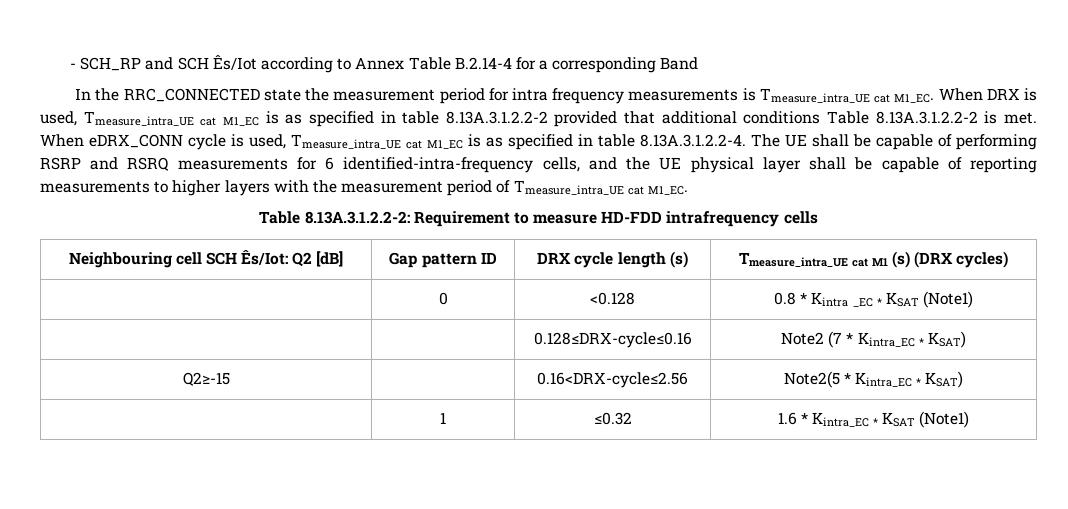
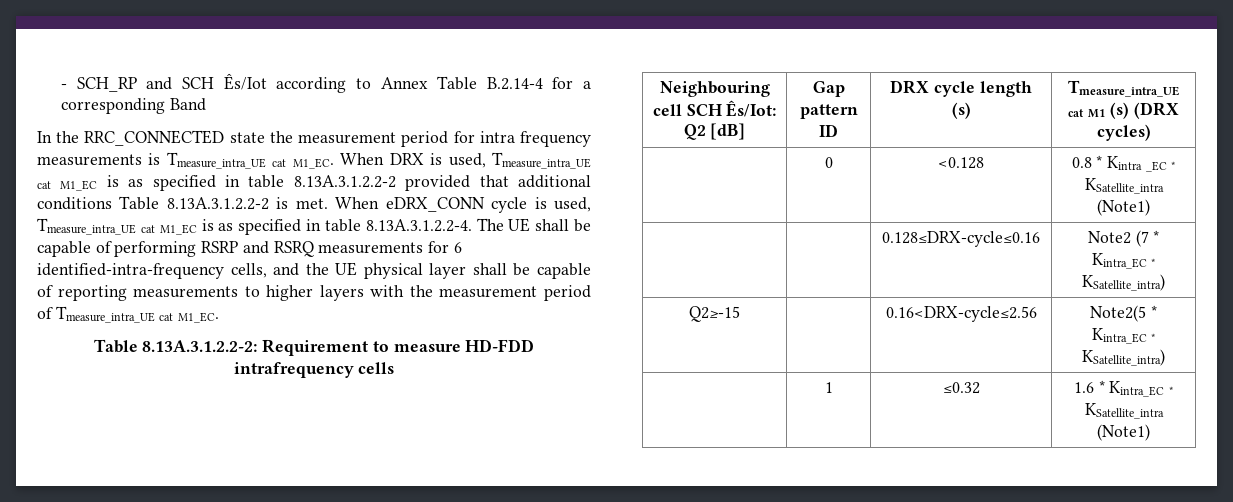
[885,292,919,307] KSAT -> [1084,178,1164,194] KSatellite_intra
[927,331,966,348] KSAT) -> [1082,274,1165,291] KSatellite_intra)
[925,371,964,388] KSAT) -> [1082,349,1165,366] KSatellite_intra)
[882,412,916,427] KSAT -> [1084,403,1164,419] KSatellite_intra

